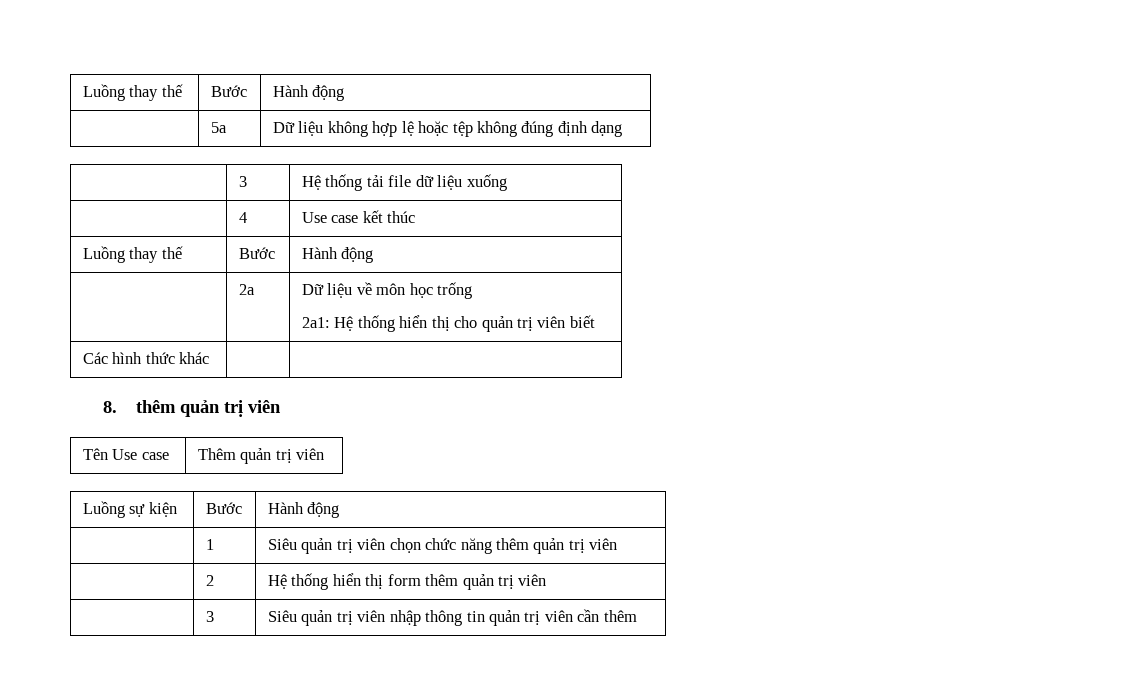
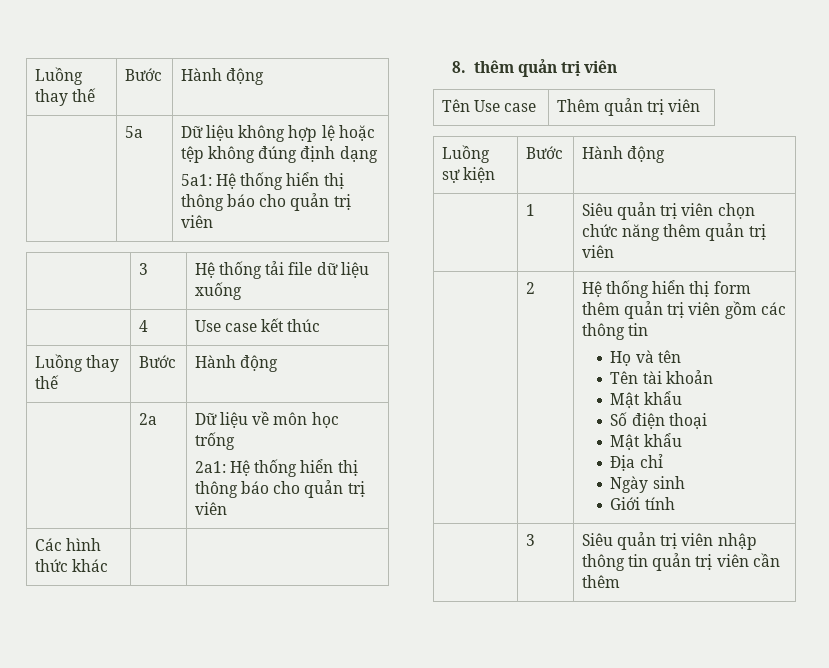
(623, 129) none -> [180,172,344,190] [180,193,351,211] [180,215,213,228] // 5a1: Hệ thống hiển thị thông báo cho quản trị viên
[454,315,595,332] cho quản trị viên biết -> [194,480,365,498] [194,502,227,515] thông báo cho quản trị viên
(547, 580) none -> [724,301,786,319] [581,323,649,340] [610,350,681,366] [610,370,713,384] [610,391,682,408] [610,412,707,429] [610,433,682,450] [610,454,663,471] [610,476,685,493] [610,497,675,510] gồm các thông tin // Họ và tên // Tên tài khoản // Mật khẩu // Số điện thoại // Mật khẩu // Địa chỉ // Ngày sinh // Giới tính

